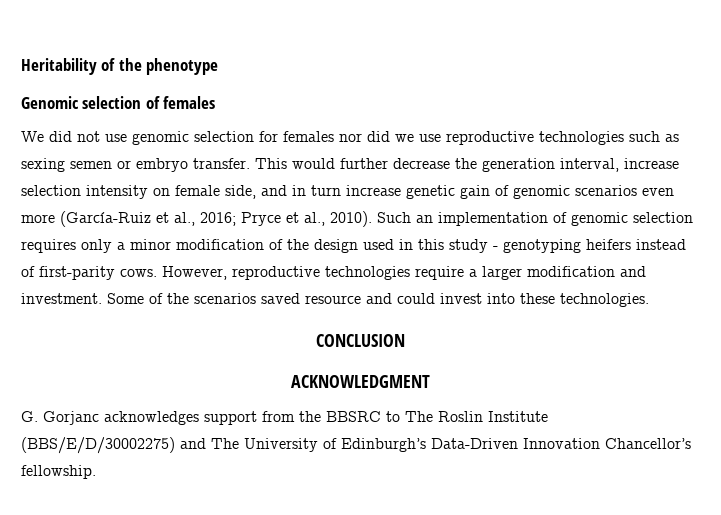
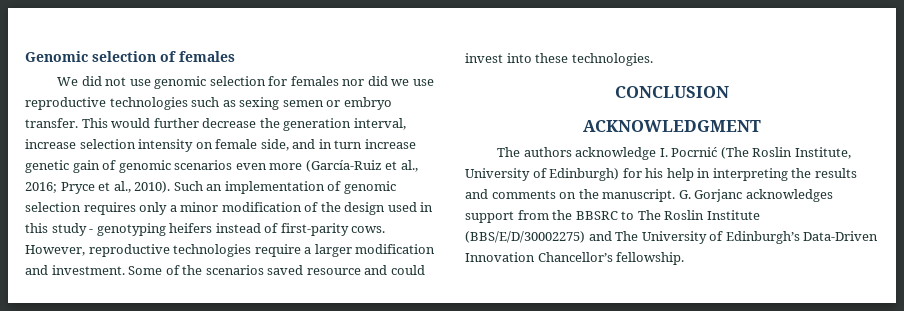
[21,58,219,75] Heritability of the phenotype // -> (25, 56) none
(430, 381) none -> [496,147,851,160] [465,168,857,181] [465,189,676,202] The authors acknowledge I. Pocrnić (The Roslin Institute, University of Edinburgh) for his help in interpreting the results and comments on the manuscript.

